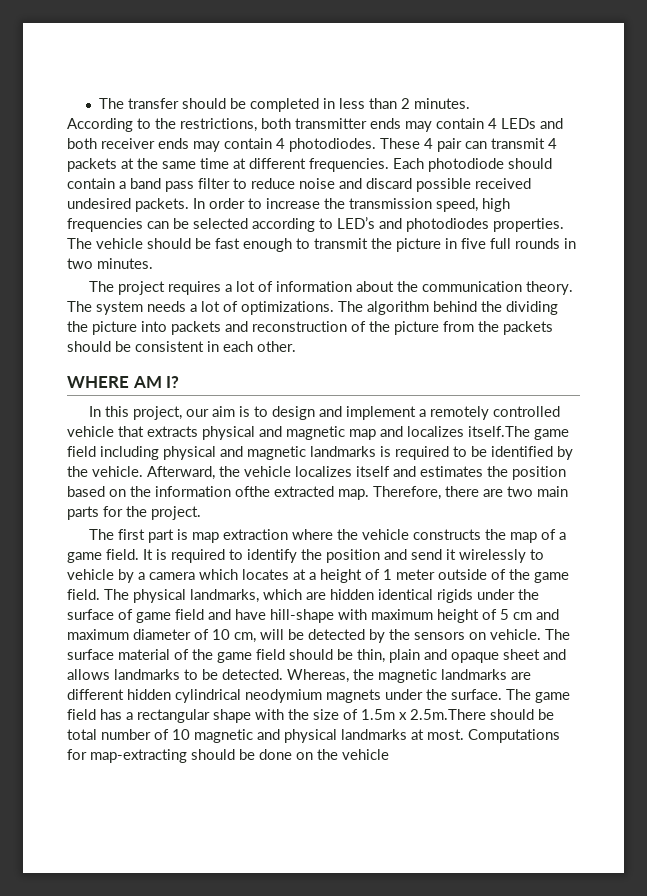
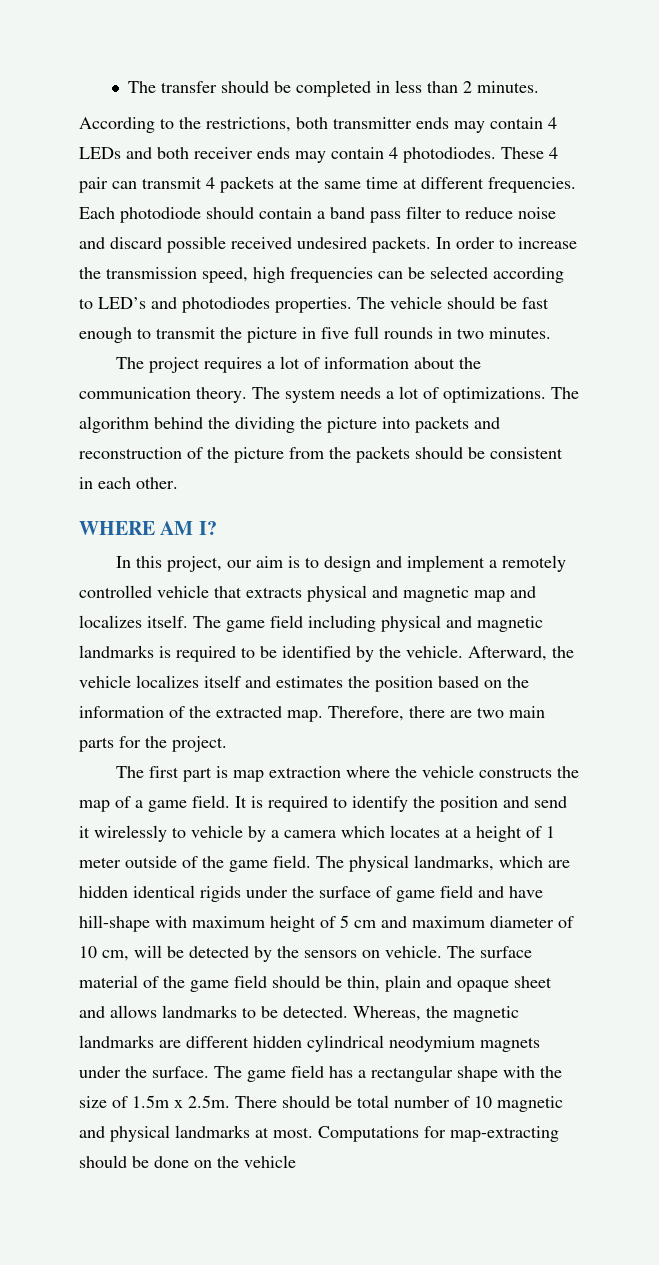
[468,426,530,437] itself.The -> [147,615,221,628] itself. The
[235,486,270,497] ofthe -> [169,706,211,718] of the
[410,709,486,720] 2.5m.There -> [188,1095,277,1108] 2.5m. There

